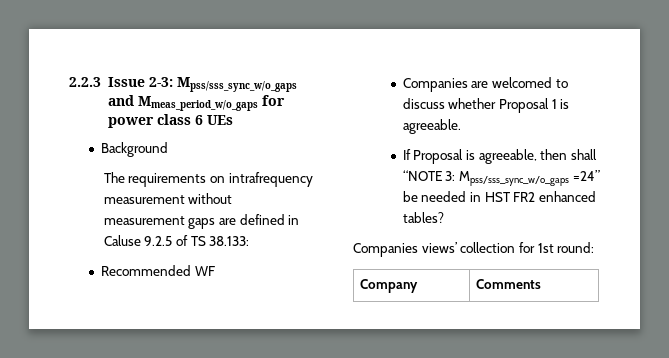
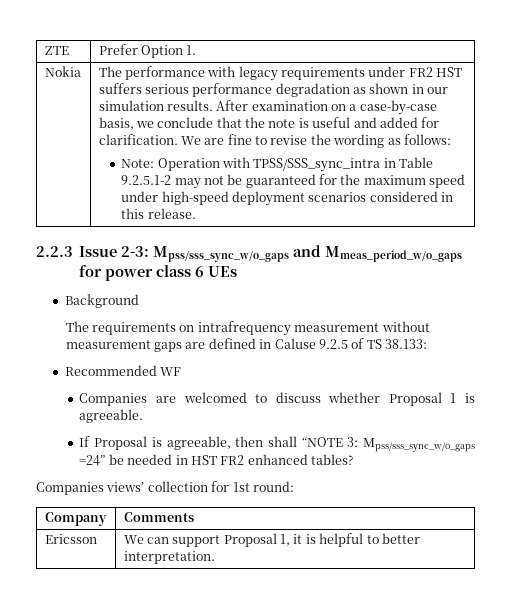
(69, 82) none -> [44,46,69,55] [98,44,197,58] [44,66,81,77] [98,66,463,81] [98,83,449,97] [98,100,437,115] [98,117,440,130] [98,134,451,148] [121,157,434,172] [121,174,466,189] [121,191,454,206] [121,208,196,219] ZTE | Prefer Option 1. // Nokia | The performance with legacy requirements under FR2 HST suffers serious performance degradation as shown in our simulation results. After examination on a case-by-case basis, we conclude that the note is useful and added for clarification. We are fine to revise the wording as follows: // Note: Operation with TPSS/SSS_sync_intra in Table 9.2.5.1-2 may not be guaranteed for the maximum speed under high-speed deployment scenarios considered in this release. //
(541, 284) none -> [44,534,97,544] [123,533,420,547] [123,551,215,564] // Ericsson | We can support Proposal 1, it is helpful to better interpretation.

